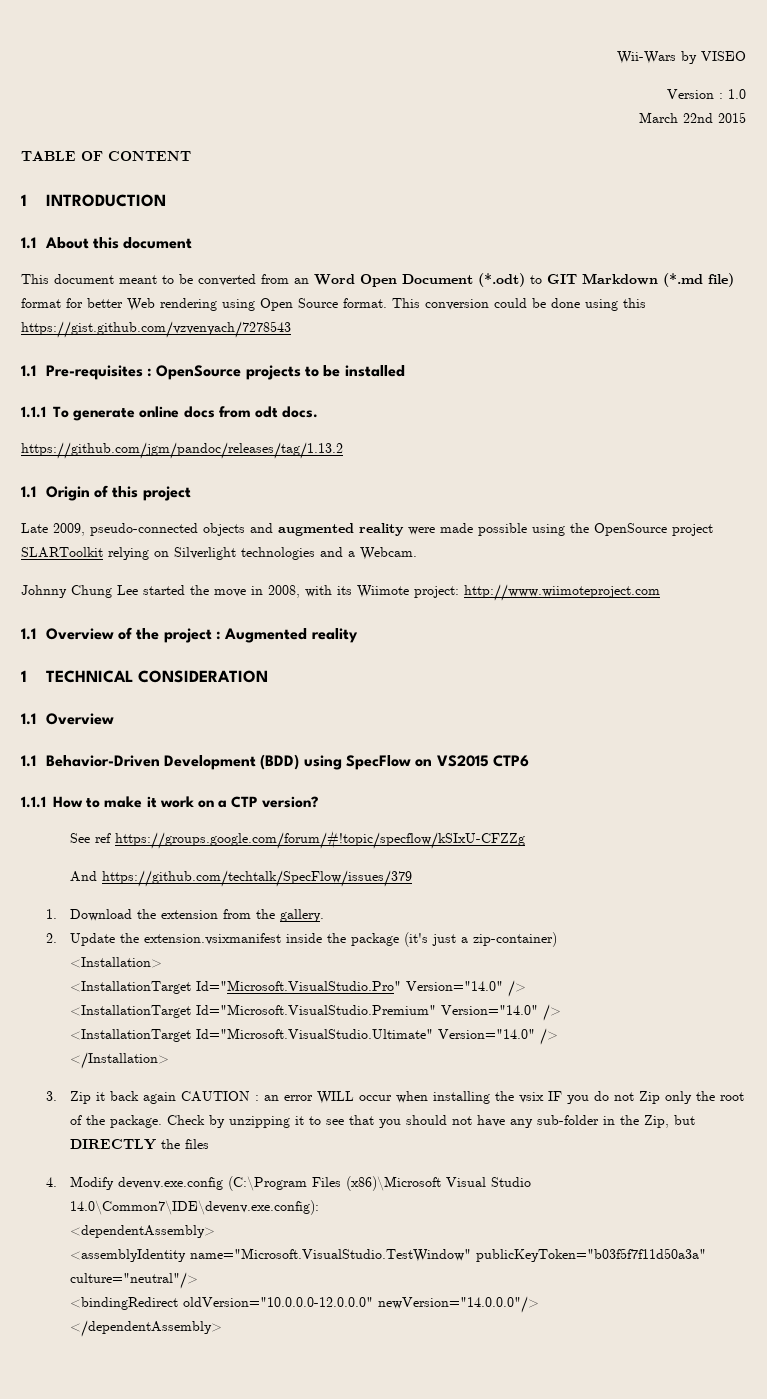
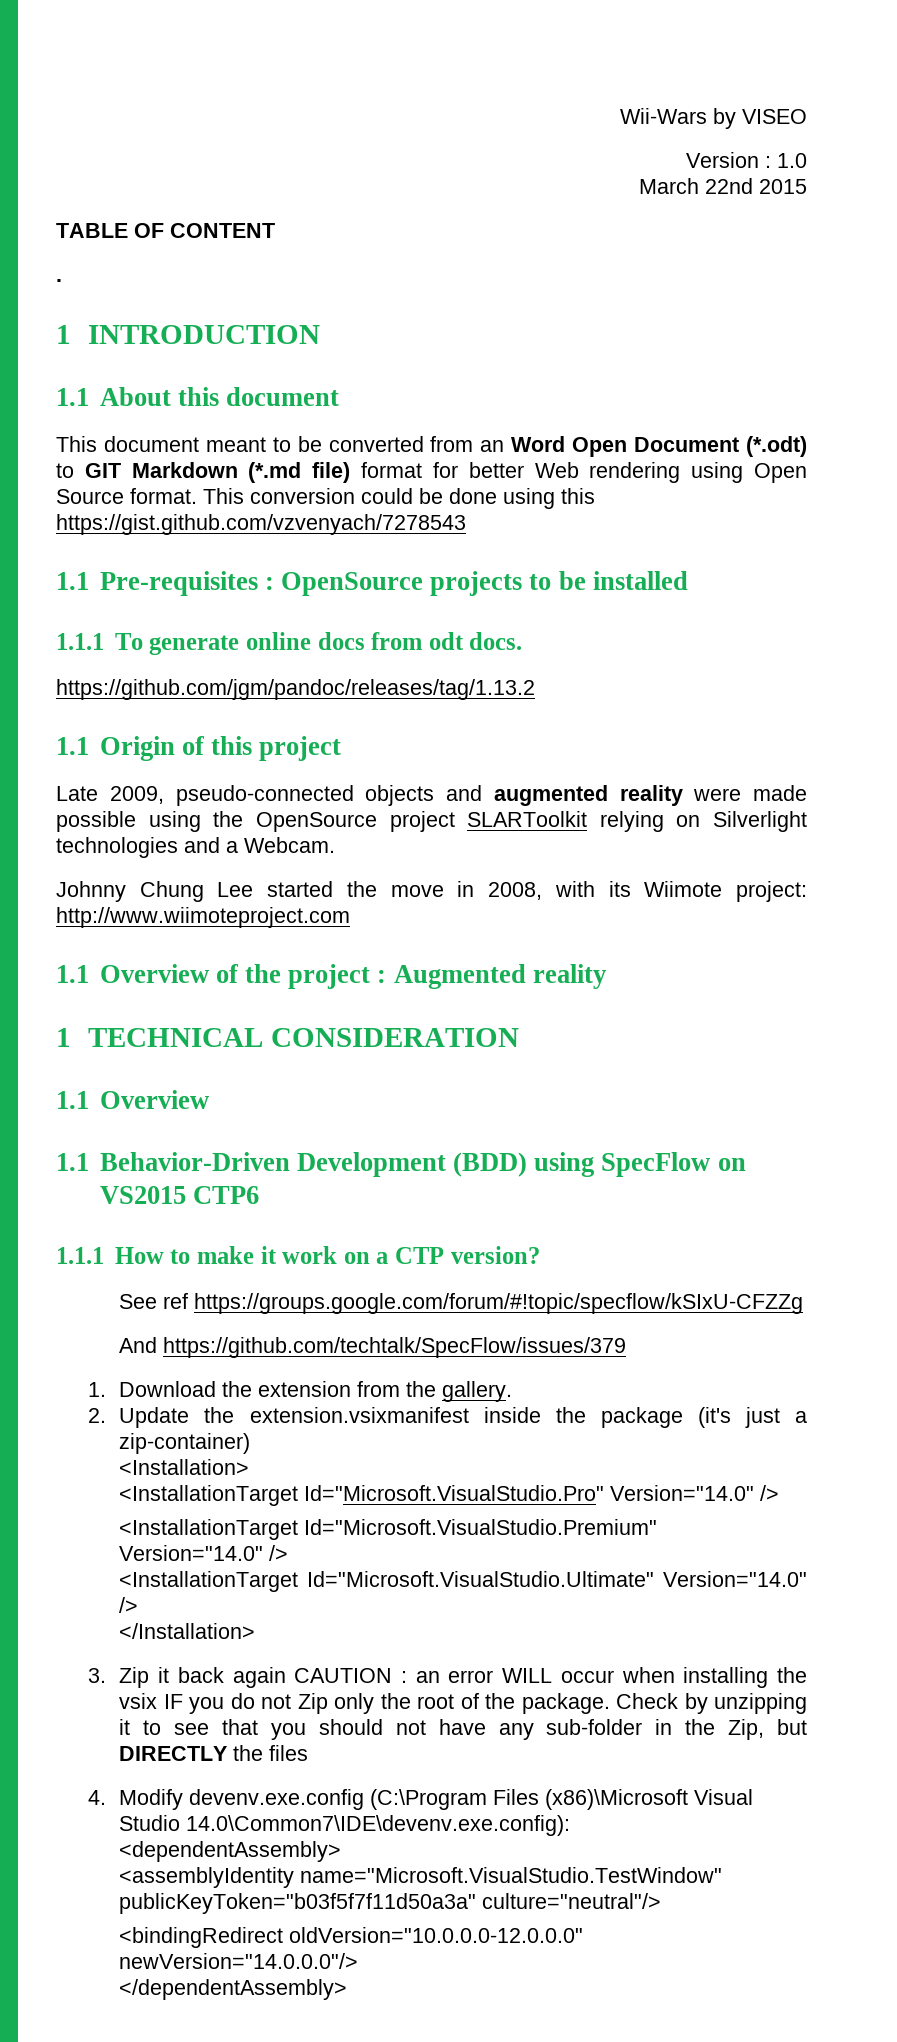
(191, 156) none -> [56,279,62,282] // .

